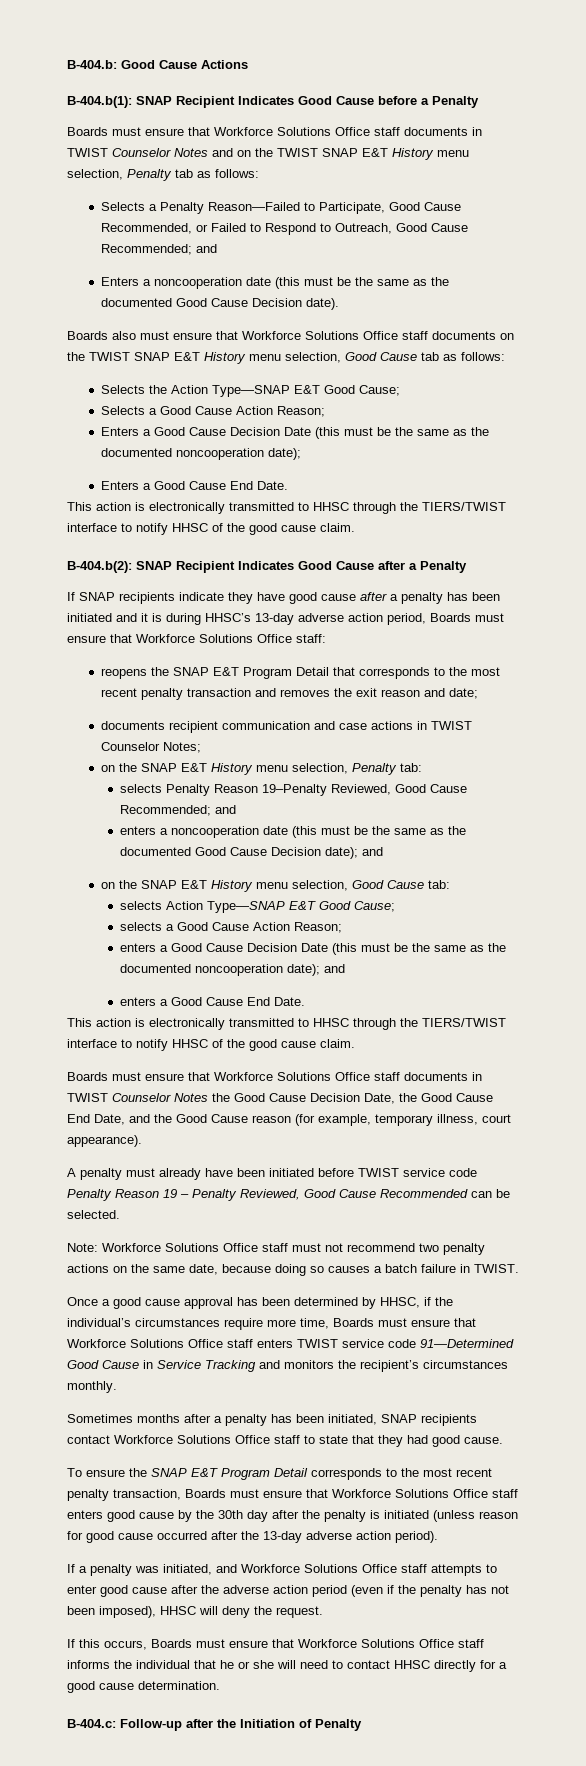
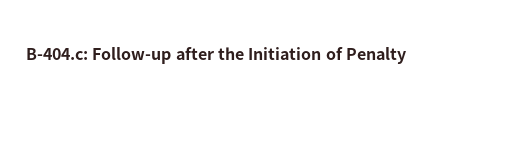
[67,60,248,69] [67,96,479,108] [67,127,482,136] [67,148,469,160] [67,169,259,181] [100,202,461,214] [100,223,468,235] [100,244,217,255] [100,277,449,289] [100,298,339,310] [67,331,514,340] [67,352,505,364] [100,385,400,397] [100,406,325,417] [100,427,489,439] [100,448,301,460] [100,481,288,490] [67,502,506,514] [67,523,355,535] [67,561,467,573] [67,592,500,604] [67,613,504,625] [67,634,326,643] [100,667,500,679] [100,688,478,700] [100,721,472,733] [100,742,201,753] [100,763,422,775] [119,784,467,796] [119,805,236,816] [119,826,466,838] [119,847,383,859] [100,880,450,892] [119,901,395,913] [119,922,342,933] [119,943,506,955] [119,964,345,976] [119,997,305,1006] [67,1018,506,1030] [67,1039,355,1051] [67,1072,482,1081] [67,1093,493,1104] [67,1114,511,1126] [67,1135,142,1147] [67,1168,477,1180] [67,1189,510,1201] [67,1210,120,1219] [67,1243,485,1255] [67,1264,519,1276] [67,1297,453,1309] [67,1318,476,1330] [67,1339,514,1348] [67,1360,508,1372] [67,1381,117,1393] [67,1414,477,1426] [67,1435,503,1447] [67,1468,492,1480] [67,1489,518,1501] [67,1510,518,1522] [67,1531,438,1543] [67,1564,497,1576] [67,1585,509,1597] [67,1606,323,1618] [67,1639,484,1650] [67,1660,507,1672] [67,1681,220,1693] B-404.b: Good Cause Actions // B-404.b(1): SNAP Recipient Indicates Good Cause before a Penalty // Boards must ensure that Workforce Solutions Office staff documents in TWIST Counselor Notes and on the TWIST SNAP E&T History menu selection, Penalty tab as follows: // Selects a Penalty Reason—Failed to Participate, Good Cause Recommended, or Failed to Respond to Outreach, Good Cause Recommended; and // Enters a noncooperation date (this must be the same as the documented Good Cause Decision date). // Boards also must ensure that Workforce Solutions Office staff documents on the TWIST SNAP E&T History menu selection, Good Cause tab as follows: // Selects the Action Type—SNAP E&T Good Cause; // Selects a Good Cause Action Reason; // Enters a Good Cause Decision Date (this must be the same as the documented noncooperation date); // Enters a Good Cause End Date. // This action is electronically transmitted to HHSC through the TIERS/TWIST interface to notify HHSC of the good cause claim. // B-404.b(2): SNAP Recipient Indicates Good Cause after a Penalty // If SNAP recipients indicate they have good cause after a penalty has been initiated and it is during HHSC’s 13-day adverse action period, Boards must ensure that Workforce Solutions Office staff: // reopens the SNAP E&T Program Detail that corresponds to the most recent penalty transaction and removes the exit reason and date; // documents recipient communication and case actions in TWIST Counselor Notes; // on the SNAP E&T History menu selection, Penalty tab: // selects Penalty Reason 19–Penalty Reviewed, Good Cause Recommended; and // enters a noncooperation date (this must be the same as the documented Good Cause Decision date); and // on the SNAP E&T History menu selection, Good Cause tab: // selects Action Type—SNAP E&T Good Cause; // selects a Good Cause Action Reason; // enters a Good Cause Decision Date (this must be the same as the documented noncooperation date); and // enters a Good Cause End Date. // This action is electronically transmitted to HHSC through the TIERS/TWIST interface to notify HHSC of the good cause claim. // Boards must ensure that Workforce Solutions Office staff documents in TWIST Counselor Notes the Good Cause Decision Date, the Good Cause End Date, and the Good Cause reason (for example, temporary illness, court appearance). // A penalty must already have been initiated before TWIST service code Penalty Reason 19 – Penalty Reviewed, Good Cause Recommended can be selected. // Note: Workforce Solutions Office staff must not recommend two penalty actions on the same date, because doing so causes a batch failure in TWIST. // Once a good cause approval has been determined by HHSC, if the individual’s circumstances require more time, Boards must ensure that Workforce Solutions Office staff enters TWIST service code 91—Determined Good Cause in Service Tracking and monitors the recipient’s circumstances monthly. // Sometimes months after a penalty has been initiated, SNAP recipients contact Workforce Solutions Office staff to state that they had good cause. // To ensure the SNAP E&T Program Detail corresponds to the most recent penalty transaction, Boards must ensure that Workforce Solutions Office staff enters good cause by the 30th day after the penalty is initiated (unless reason for good cause occurred after the 13-day adverse action period). // If a penalty was initiated, and Workforce Solutions Office staff attempts to enter good cause after the adverse action period (even if the penalty has not been imposed), HHSC will deny the request. // If this occurs, Boards must ensure that Workforce Solutions Office staff informs the individual that he or she will need to contact HHSC directly for a good cause determination. // -> (26, 54) none

